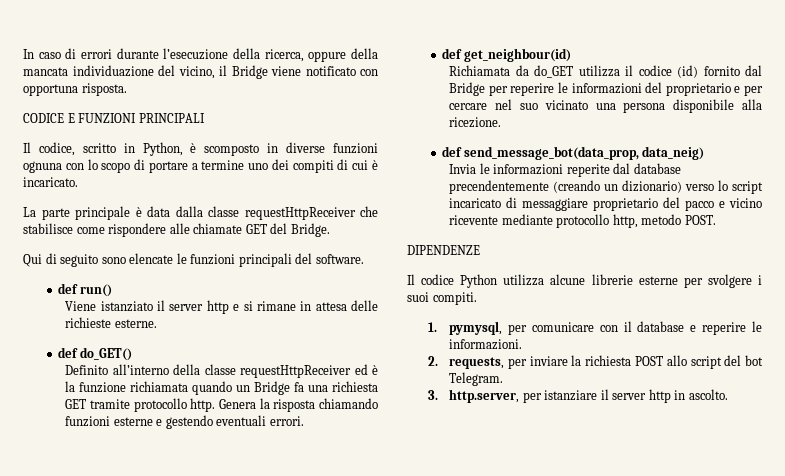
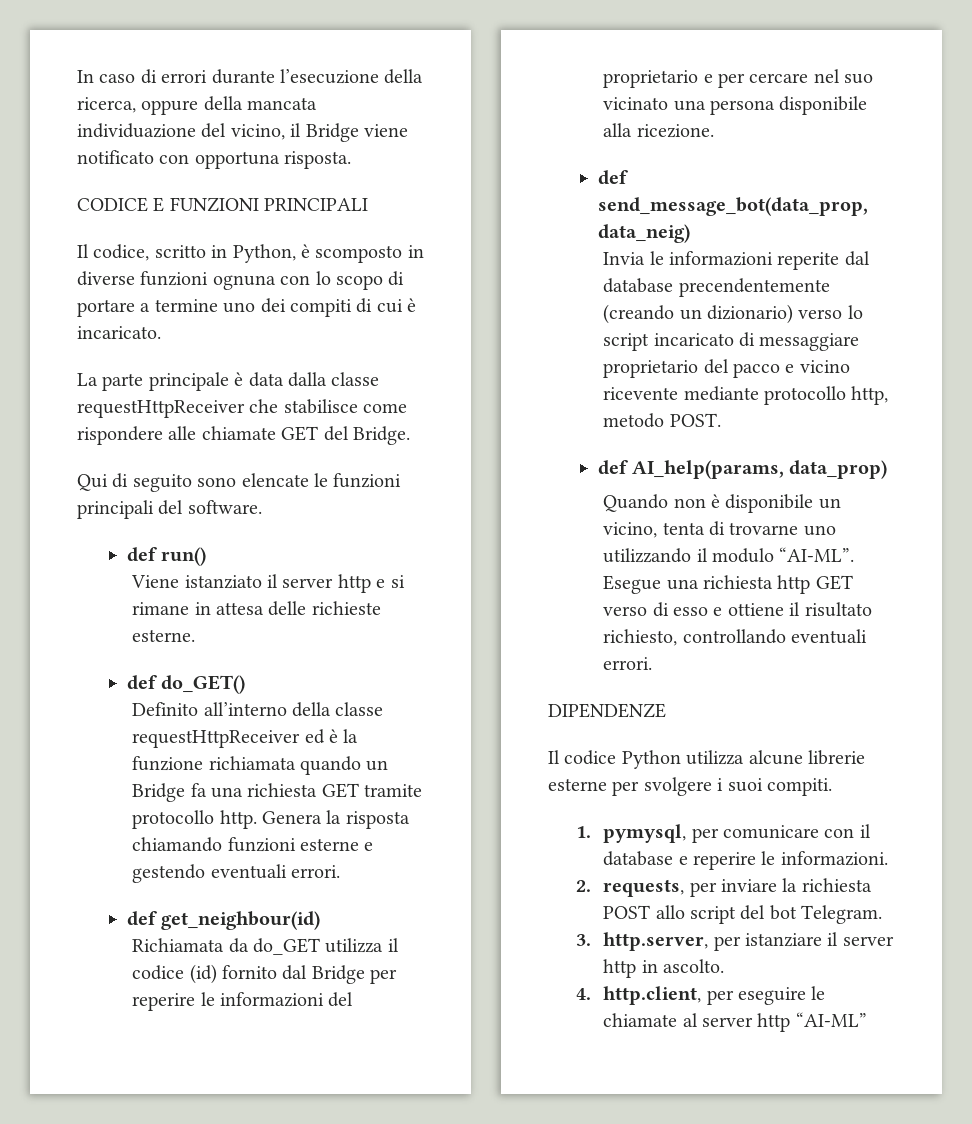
(716, 220) none -> [597,460,888,479] [603,494,841,513] [603,521,836,538] [603,547,855,563] [603,575,853,594] [603,602,872,617] [603,629,868,646] [603,657,653,670] // def AI_help(params, data_prop) // Quando non è disponibile un vicino, tenta di trovarne uno utilizzando il modulo “AI-ML”. Esegue una richiesta http GET verso di esso e ottiene il risultato richiesto, controllando eventuali errori.
(728, 394) none -> [575,986,826,1005] [603,1012,867,1032] // 4. http.client, per eseguire le chiamate al server http “AI-ML”

